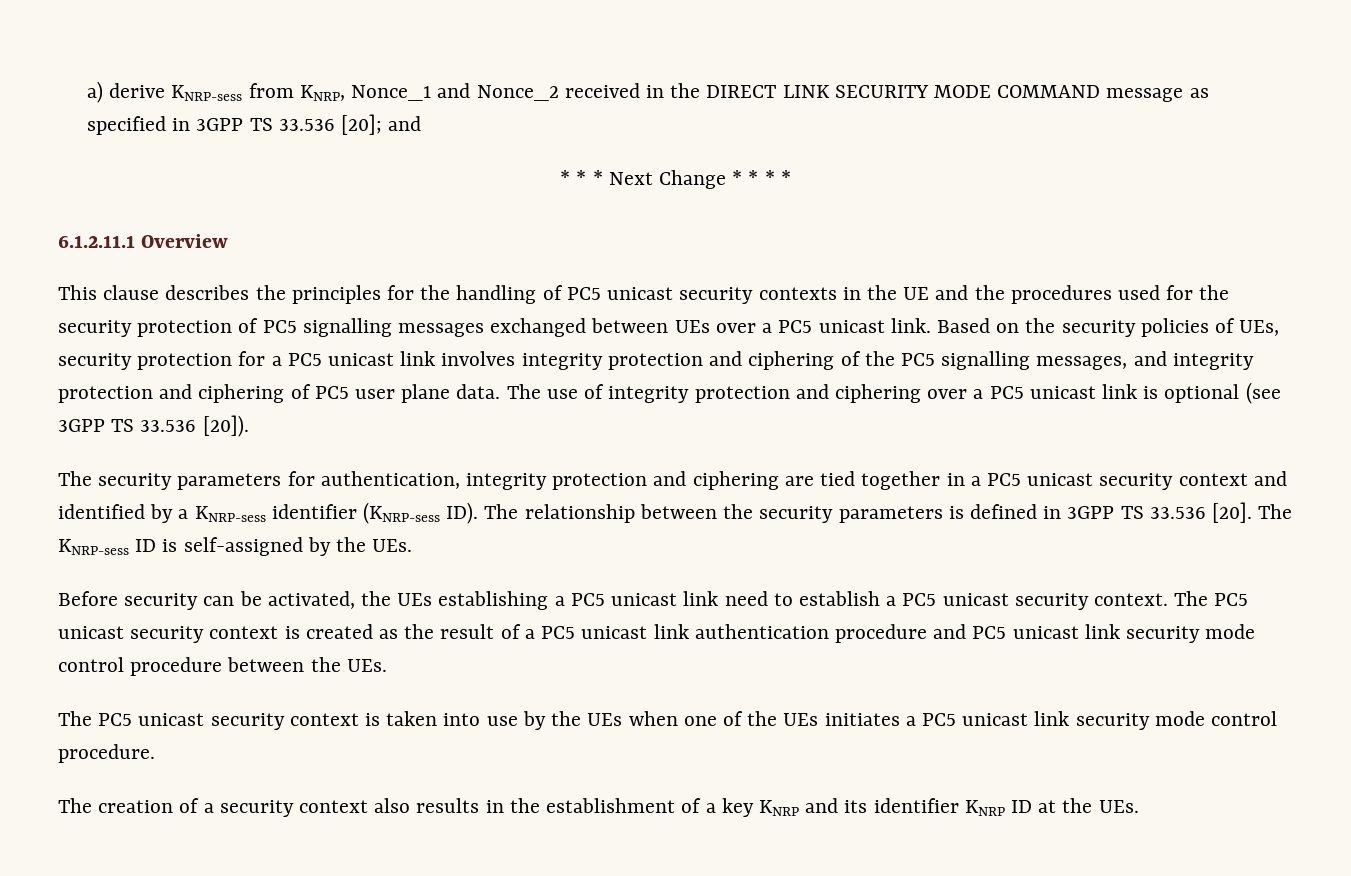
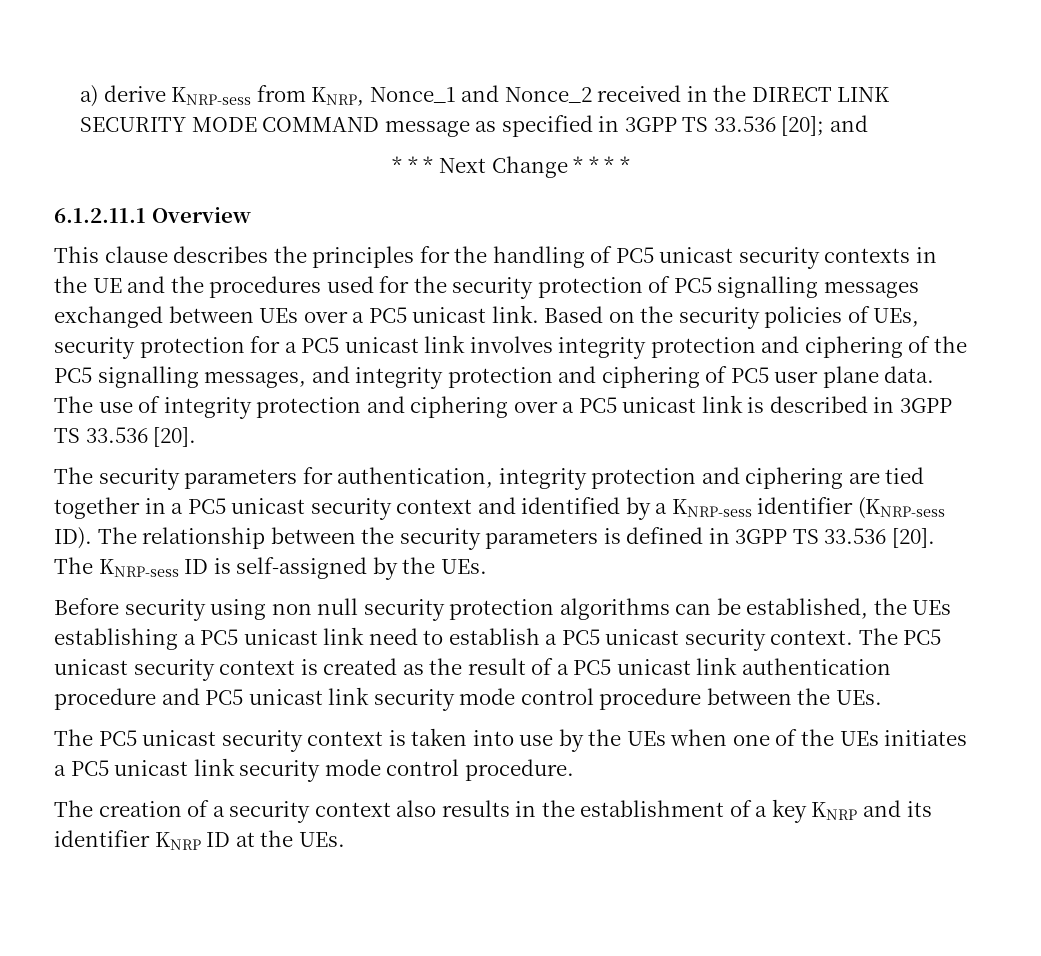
[1164,382,1281,404] [58,415,249,437] optional (see 3GPP TS 33.536 [20]). -> [769,396,953,413] [54,427,197,447] described in 3GPP TS 33.536 [20].
(199, 601) none -> [210,598,670,621] using non null security protection algorithms
[267,591,355,609] activated, -> [746,598,869,619] established,

